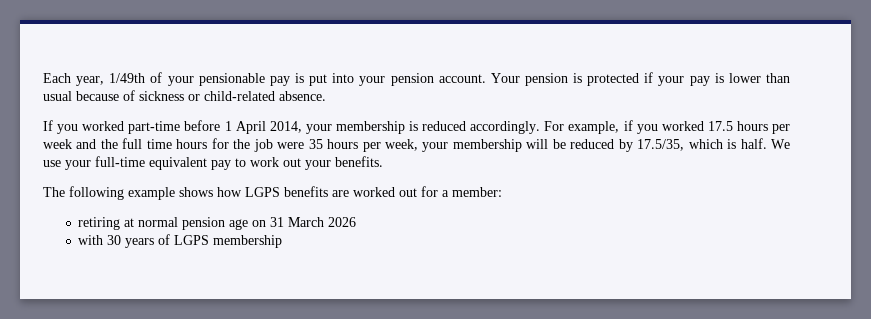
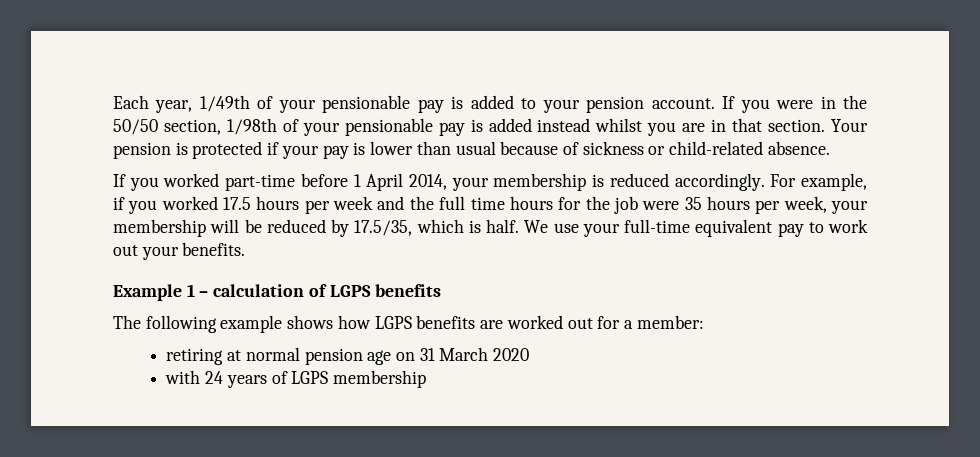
[309,73,355,86] put into -> [470,95,537,109] added to
(486, 78) none -> [722,95,868,113] [113,118,826,136] If you were in the 50/50 section, 1/98th of your pensionable pay is added instead whilst you are in that section.
(383, 161) none -> [113,284,442,301] // Example 1 – calculation of LGPS benefits
[328,217,357,227] 2026 -> [493,348,530,361] 2020
[107,235,122,245] 30 -> [205,371,224,384] 24

